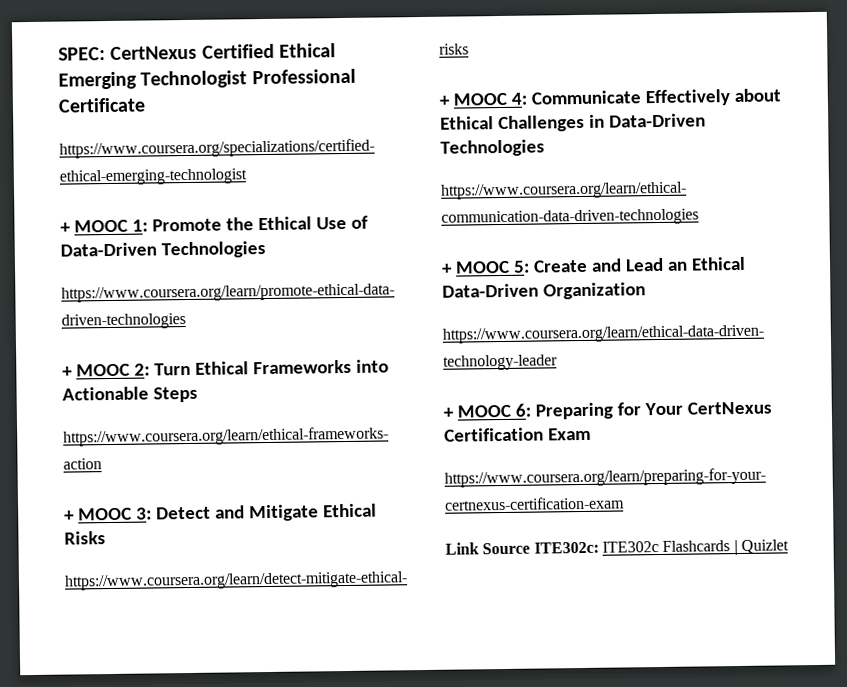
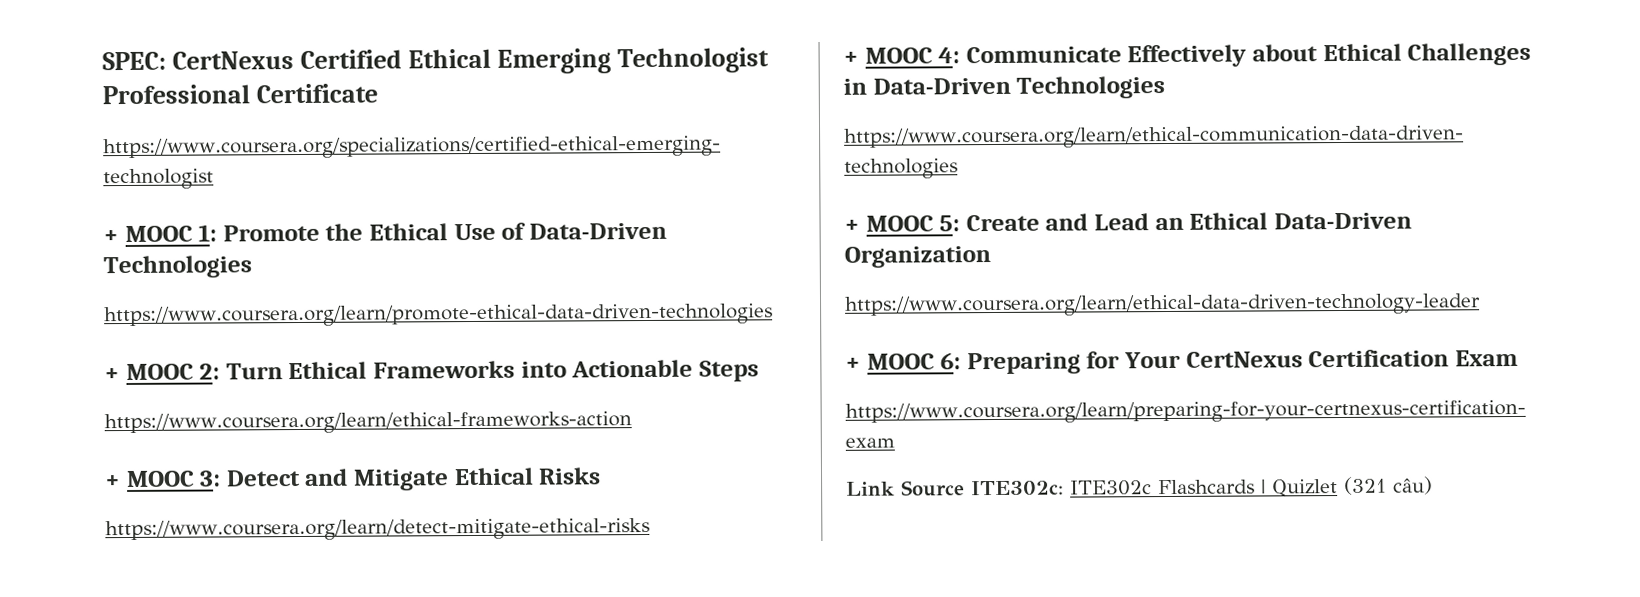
(789, 546) none -> [1344,476,1433,495] (321 câu)

